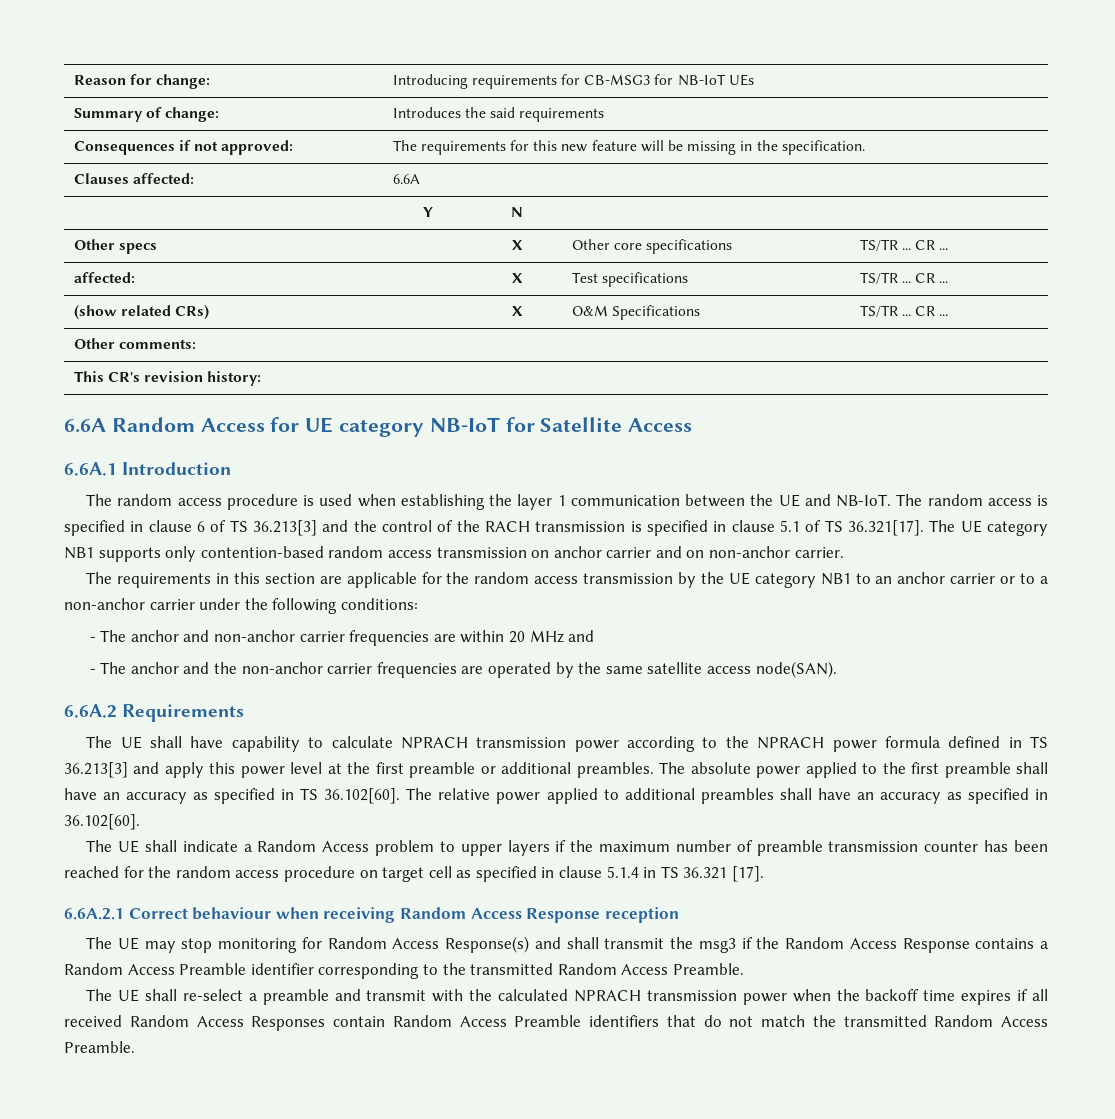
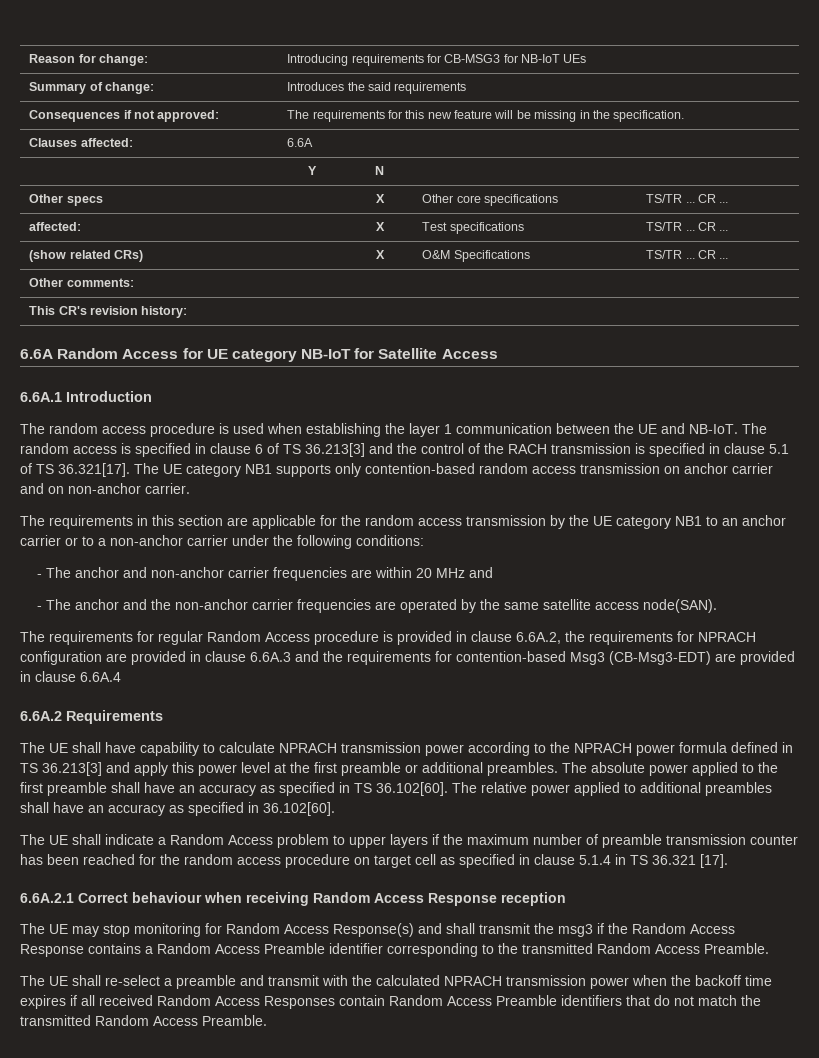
(837, 669) none -> [20,631,756,645] [20,651,795,665] [20,671,121,682] // The requirements for regular Random Access procedure is provided in clause 6.6A.2, the requirements for NPRACH configuration are provided in clause 6.6A.3 and the requirements for contention-based Msg3 (CB-Msg3-EDT) are provided in clause 6.6A.4

